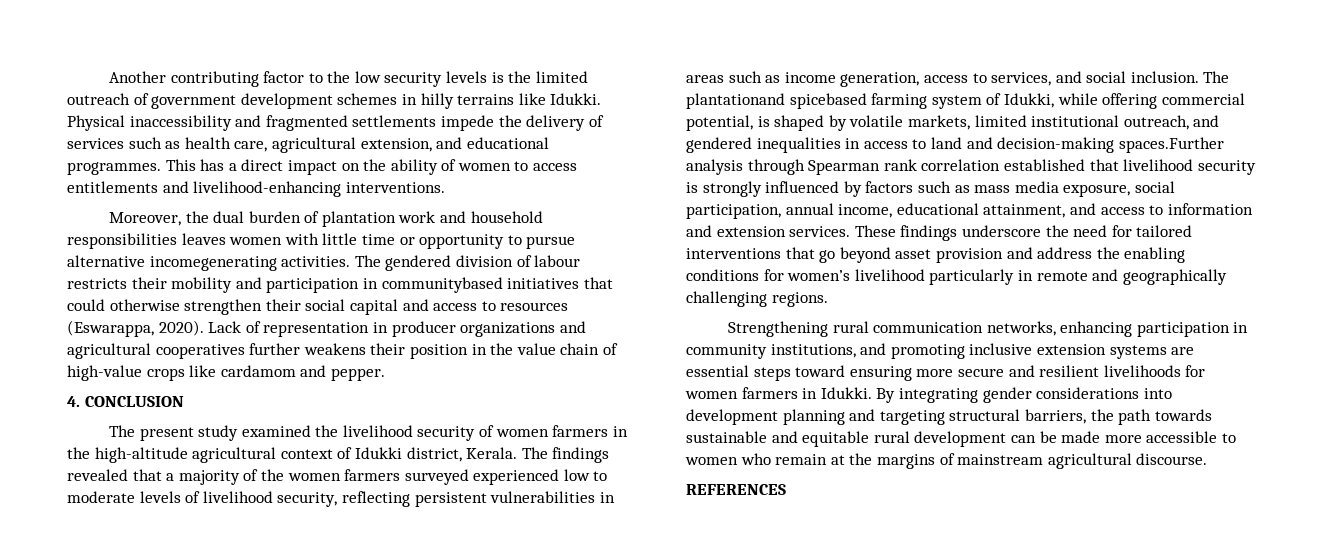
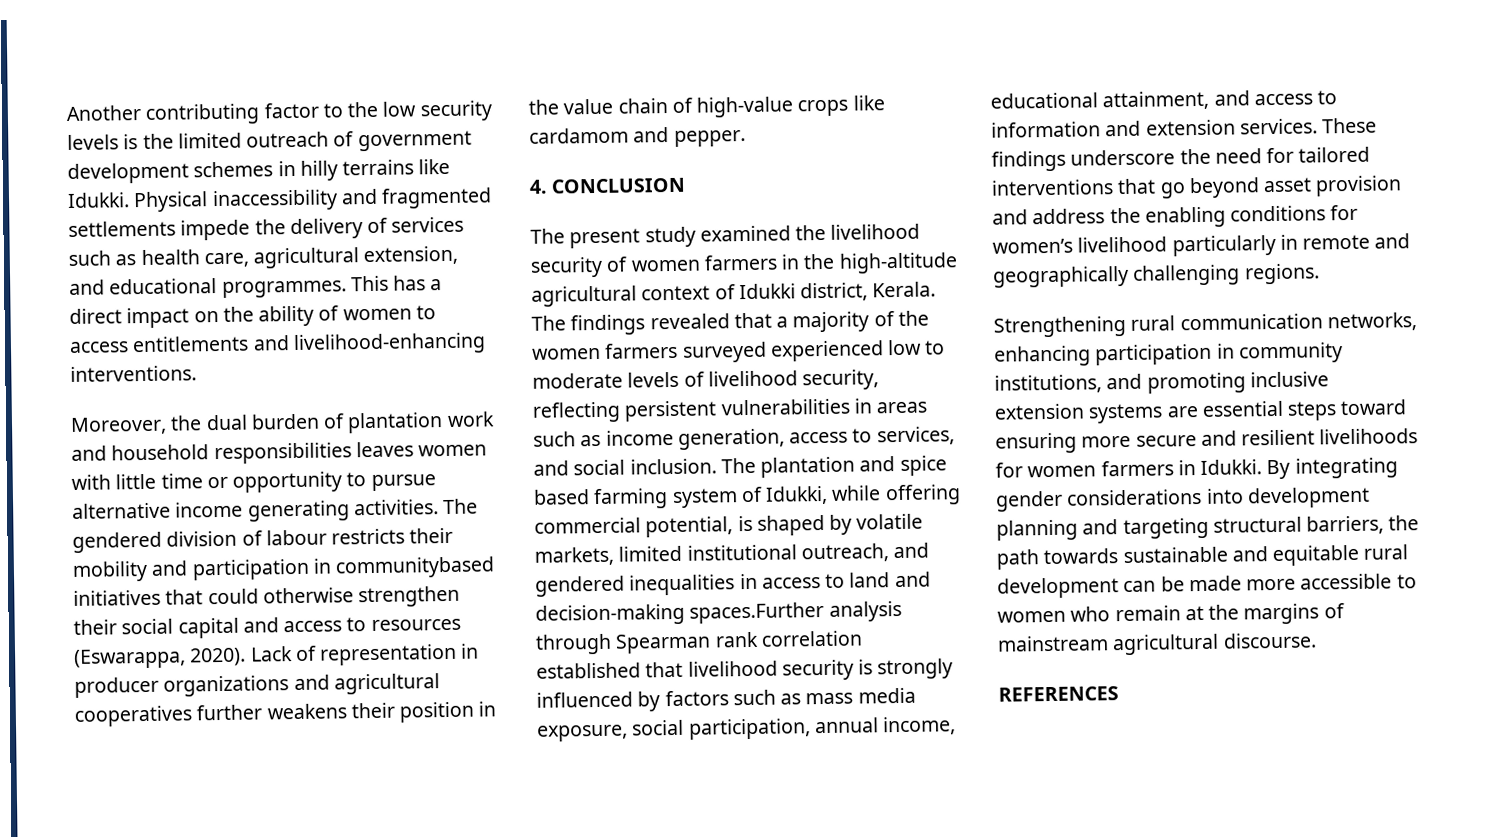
[149,256,277,271] incomegenerating -> [175,500,350,522] income generating
[686,93,867,109] plantationand spicebased -> [760,455,947,478] [533,489,590,505] plantation and spice based

